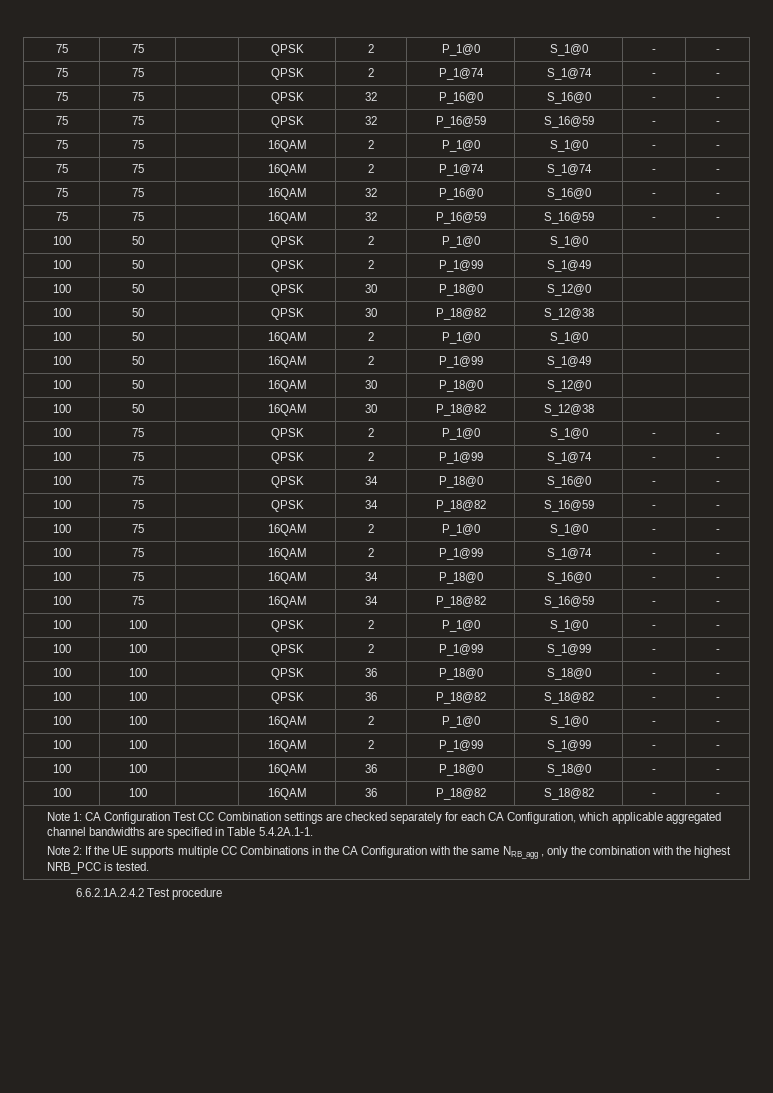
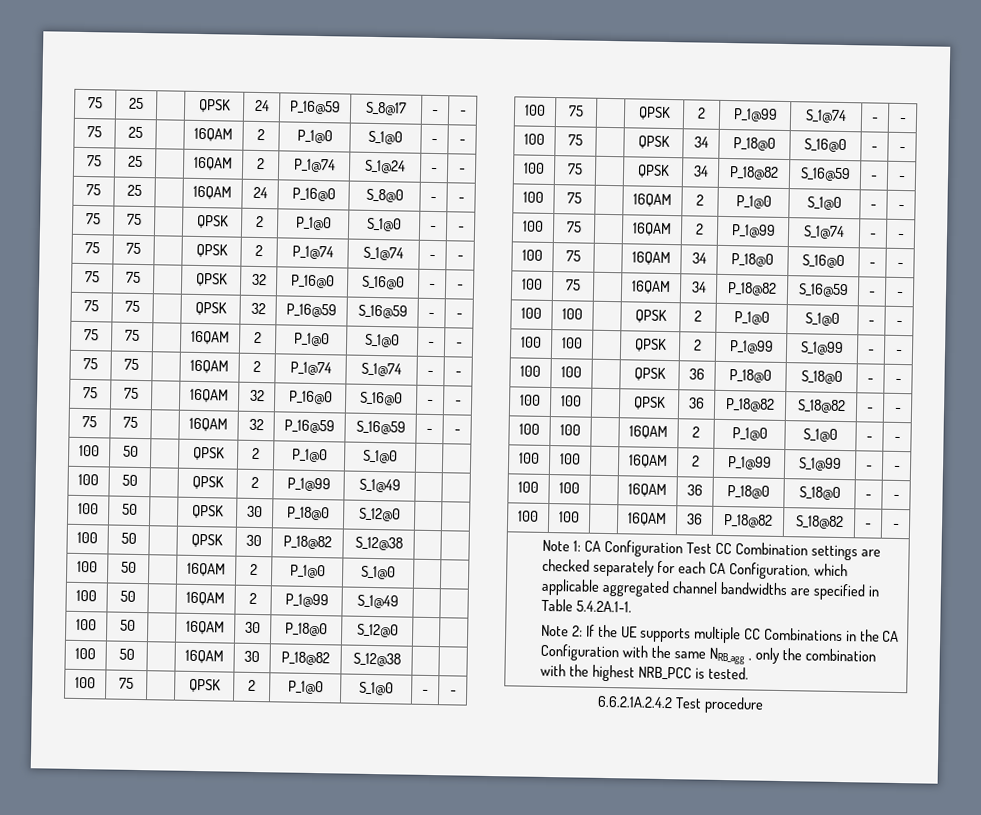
[55,44,68,53] 75 -> [88,97,103,109] [129,97,144,110] [198,98,231,113] [254,99,270,112] [289,100,341,115] [365,101,407,116] [432,109,439,115] [459,110,467,115] [87,126,102,138] [128,126,143,139] [194,127,233,142] [257,128,265,141] [296,129,333,144] [368,130,403,145] [431,138,438,144] [458,139,466,144] [87,155,102,167] [128,155,143,168] [194,156,233,171] [257,157,265,170] [293,158,336,173] [364,159,406,174] [431,167,438,173] [458,168,466,173] [86,184,101,196] [127,184,142,197] [193,185,232,200] [252,186,268,199] [291,187,336,202] [365,188,404,203] [430,196,437,202] [457,197,465,202] [86,213,101,225] 75 | 25 | | QPSK | 24 | P_16@59 | S_8@17 | - | - // 75 | 25 | | 16QAM | 2 | P_1@0 | S_1@0 | - | - // 75 | 25 | | 16QAM | 2 | P_1@74 | S_1@24 | - | - // 75 | 25 | | 16QAM | 24 | P_16@0 | S_8@0 | - | - // 75

